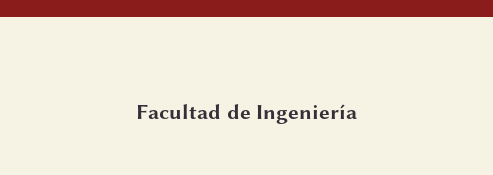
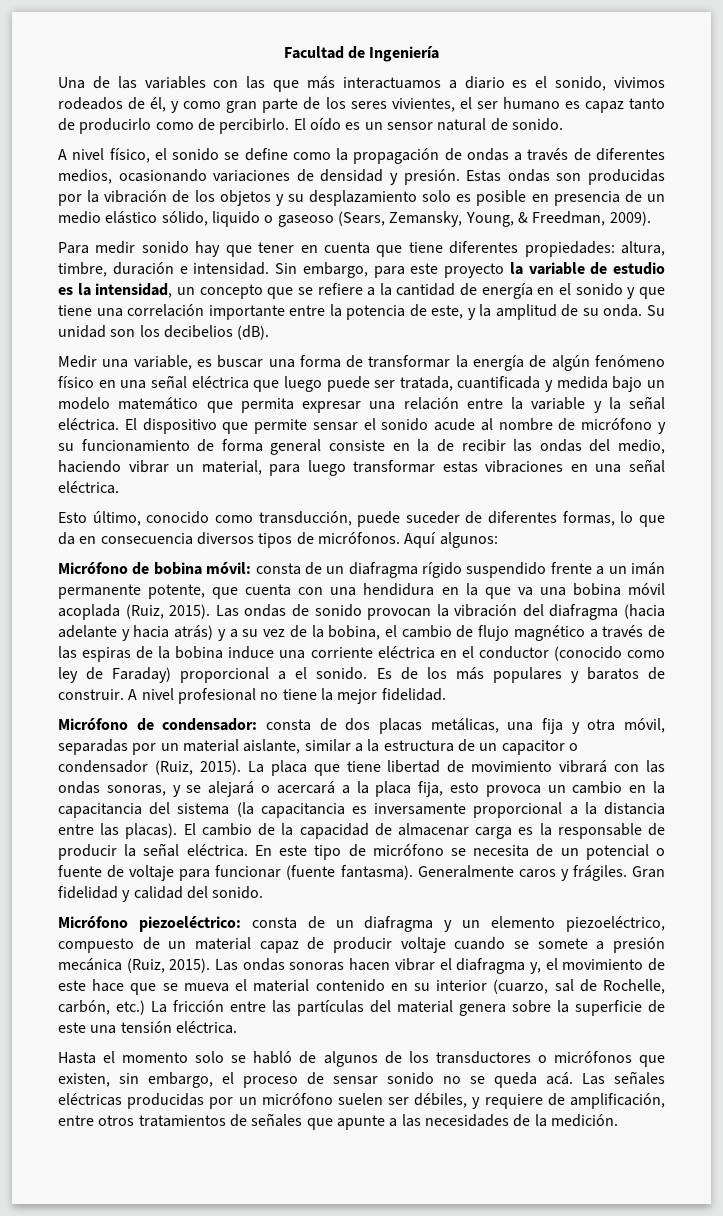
(358, 114) none -> [58,76,665,92] [58,97,665,113] [58,118,563,134] [58,148,665,164] [58,169,666,185] [58,190,665,206] [58,211,651,227] [58,241,665,257] [58,262,665,278] [58,283,665,299] [58,304,666,320] [58,325,270,340] [58,355,666,371] [58,375,665,392] [58,396,665,413] [58,418,666,434] [58,439,666,455] [58,459,665,476] [58,481,119,494] [58,511,665,527] [58,532,498,548] [58,562,666,578] [58,583,666,599] [58,604,665,620] [58,625,665,641] [58,646,666,662] [58,667,665,683] [58,688,446,704] [58,718,665,734] [58,739,578,755] [58,760,665,776] [58,781,665,797] [58,802,666,818] [58,823,665,839] [58,843,665,860] [58,865,665,881] [58,886,264,902] [58,916,666,932] [58,937,665,953] [58,958,665,974] [58,979,665,995] [58,1000,665,1016] [58,1021,237,1034] [58,1051,666,1067] [58,1071,665,1088] [58,1093,665,1109] [58,1113,618,1130] // Una de las variables con las que más interactuamos a diario es el sonido, vivimos rodeados de él, y como gran parte de los seres vivientes, el ser humano es capaz tanto de producirlo como de percibirlo. El oído es un sensor natural de sonido. // A nivel físico, el sonido se define como la propagación de ondas a través de diferentes medios, ocasionando variaciones de densidad y presión. Estas ondas son producidas por la vibración de los objetos y su desplazamiento solo es posible en presencia de un medio elástico sólido, liquido o gaseoso (Sears, Zemansky, Young, & Freedman, 2009). // Para medir sonido hay que tener en cuenta que tiene diferentes propiedades: altura, timbre, duración e intensidad. Sin embargo, para este proyecto la variable de estudio es la intensidad, un concepto que se refiere a la cantidad de energía en el sonido y que tiene una correlación importante entre la potencia de este, y la amplitud de su onda. Su unidad son los decibelios (dB). // Medir una variable, es buscar una forma de transformar la energía de algún fenómeno físico en una señal eléctrica que luego puede ser tratada, cuantificada y medida bajo un modelo matemático que permita expresar una relación entre la variable y la señal eléctrica. El dispositivo que permite sensar el sonido acude al nombre de micrófono y su funcionamiento de forma general consiste en la de recibir las ondas del medio, haciendo vibrar un material, para luego transformar estas vibraciones en una señal eléctrica. // Esto último, conocido como transducción, puede suceder de diferentes formas, lo que da en consecuencia diversos tipos de micrófonos. Aquí algunos: // Micrófono de bobina móvil: consta de un diafragma rígido suspendido frente a un imán permanente potente, que cuenta con una hendidura en la que va una bobina móvil acoplada (Ruiz, 2015). Las ondas de sonido provocan la vibración del diafragma (hacia adelante y hacia atrás) y a su vez de la bobina, el cambio de flujo magnético a través de las espiras de la bobina induce una corriente eléctrica en el conductor (conocido como ley de Faraday) proporcional a el sonido. Es de los más populares y baratos de construir. A nivel profesional no tiene la mejor fidelidad. // Micrófono de condensador: consta de dos placas metálicas, una fija y otra móvil, separadas por un material aislante, similar a la estructura de un capacitor o condensador (Ruiz, 2015). La placa que tiene libertad de movimiento vibrará con las ondas sonoras, y se alejará o acercará a la placa fija, esto provoca un cambio en la capacitancia del sistema (la capacitancia es inversamente proporcional a la distancia entre las placas). El cambio de la capacidad de almacenar carga es la responsable de producir la señal eléctrica. En este tipo de micrófono se necesita de un potencial o fuente de voltaje para funcionar (fuente fantasma). Generalmente caros y frágiles. Gran fidelidad y calidad del sonido. // Micrófono piezoeléctrico: consta de un diafragma y un elemento piezoeléctrico, compuesto de un material capaz de producir voltaje cuando se somete a presión mecánica (Ruiz, 2015). Las ondas sonoras hacen vibrar el diafragma y, el movimiento de este hace que se mueva el material contenido en su interior (cuarzo, sal de Rochelle, carbón, etc.) La fricción entre las partículas del material genera sobre la superficie de este una tensión eléctrica. // Hasta el momento solo se habló de algunos de los transductores o micrófonos que existen, sin embargo, el proceso de sensar sonido no se queda acá. Las señales eléctricas producidas por un micrófono suelen ser débiles, y requiere de amplificación, entre otros tratamientos de señales que apunte a las necesidades de la medición.

